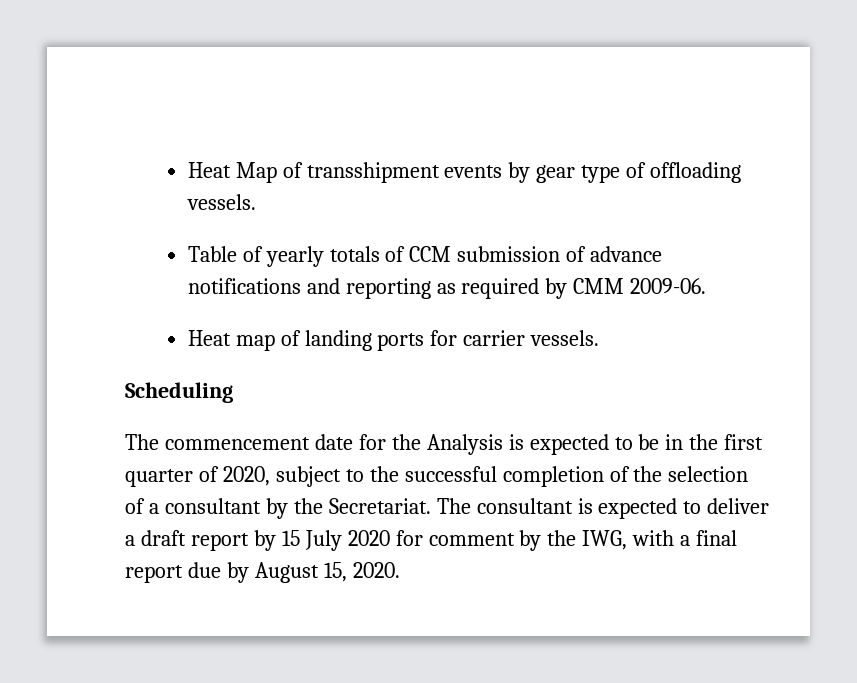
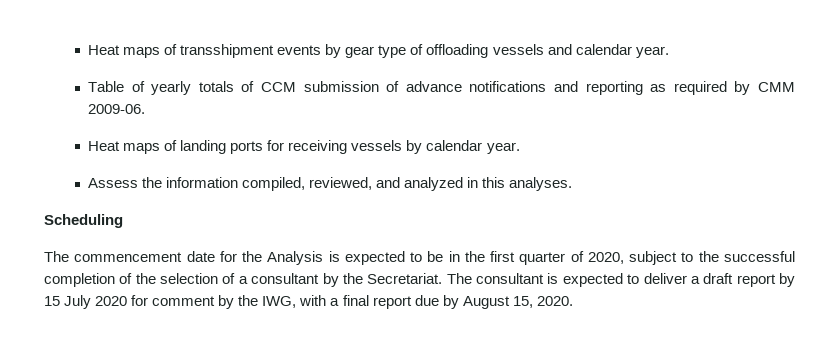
[187,162,277,183] Heat Map -> [88,45,161,58] Heat maps
[186,194,256,210] vessels. -> [492,44,669,58] vessels and calendar year.
[235,334,275,351] map -> [123,143,161,154] maps
[463,330,600,346] carrier vessels. -> [288,140,520,154] [88,177,573,191] receiving vessels by calendar year. // Assess the information compiled, reviewed, and analyzed in this analyses.

